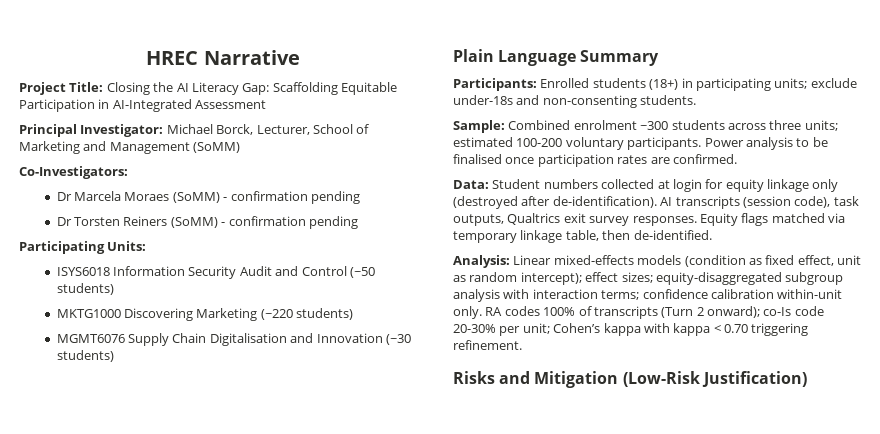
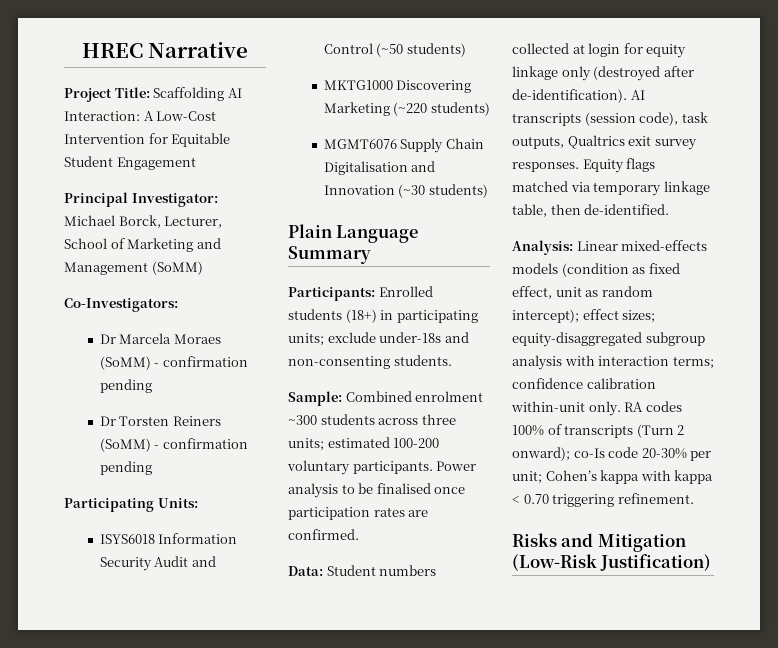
[106,82,397,95] [19,99,267,112] Closing the AI Literacy Gap: Scaffolding Equitable Participation in AI-Integrated Assessment -> [153,87,242,101] [64,111,217,121] [64,133,231,147] [64,156,196,170] Scaffolding AI Interaction: A Low-Cost Intervention for Equitable Student Engagement

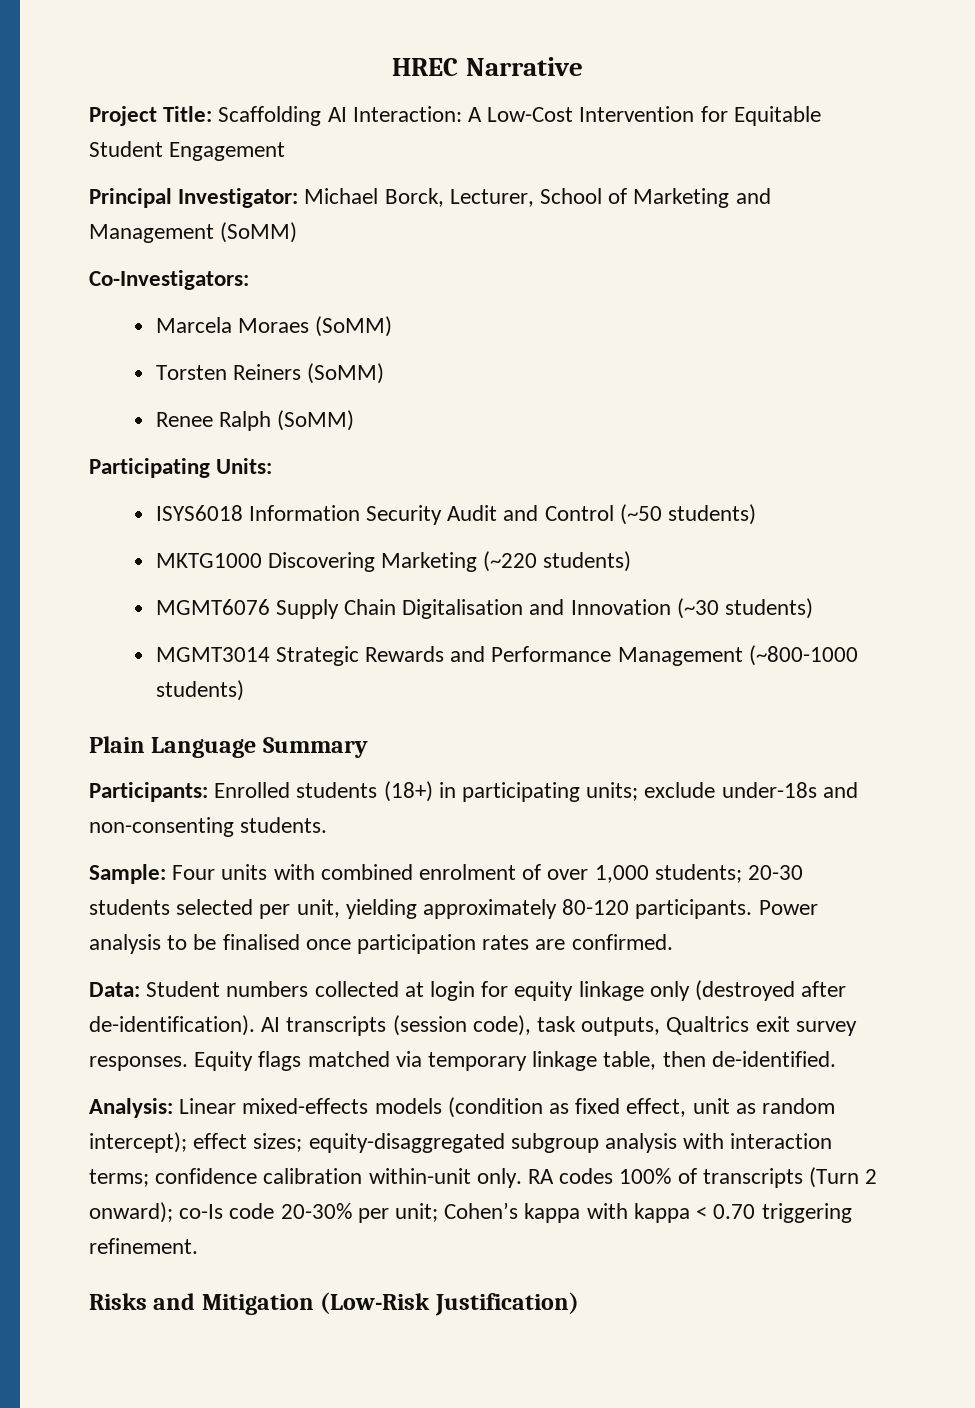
[99,334,116,344] Dr -> (249, 280) none
[154,356,248,367] [99,379,152,393] [99,416,116,426] - confirmation pending // Dr -> (393, 326) //
[154,438,248,449] [99,461,152,475] - confirmation pending -> [155,410,355,431] // Renee Ralph (SoMM)
(488, 191) none -> [155,645,858,666] [155,680,244,701] // MGMT3014 Strategic Rewards and Performance Management (~800-1000 students)
[345,391,484,402] [288,414,456,425] [288,437,440,451] [287,460,350,475] Combined enrolment ~300 students across three units; estimated 100-200 voluntary -> [172,864,804,883] [89,899,630,919] Four units with combined enrolment of over 1,000 students; 20-30 students selected per unit, yielding approximately 80-120

